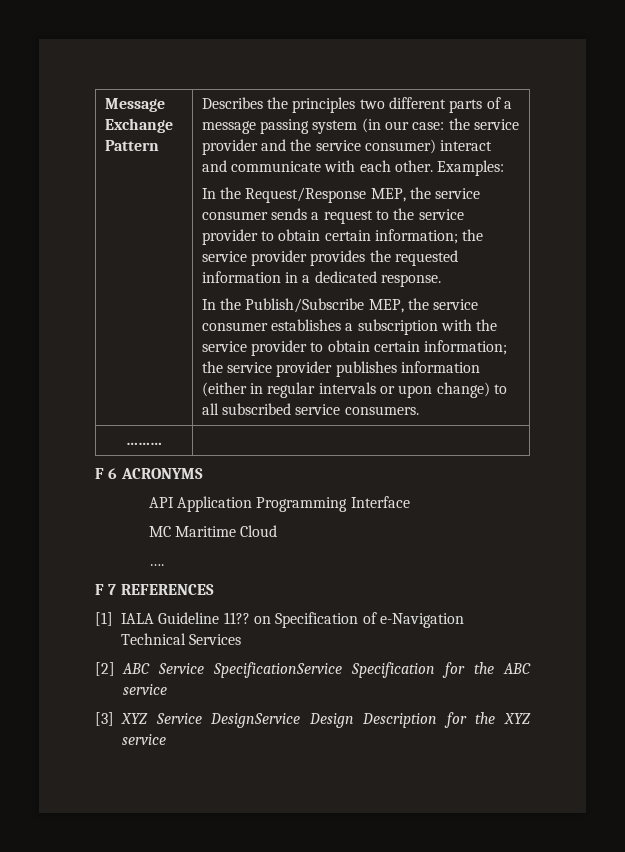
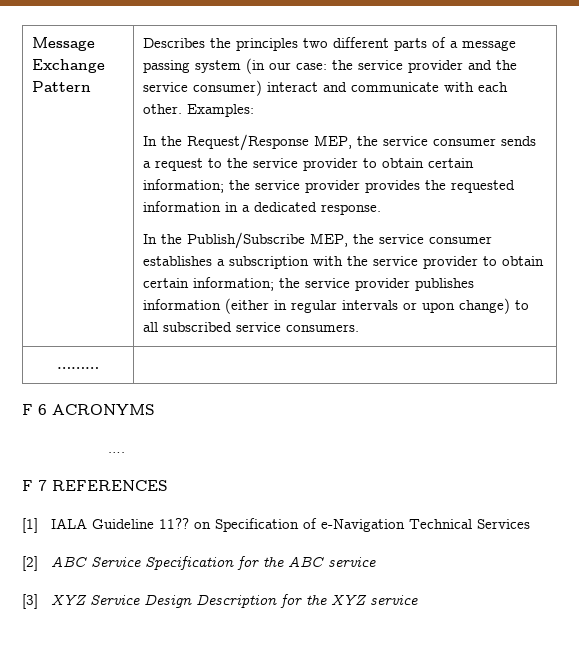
[148,496,410,512] [148,525,278,537] // API Application Programming Interface // MC Maritime Cloud -> (155, 409) none
[213,662,342,678] SpecificationService -> (141, 562) none
[210,713,301,728] DesignService -> (140, 600) none

